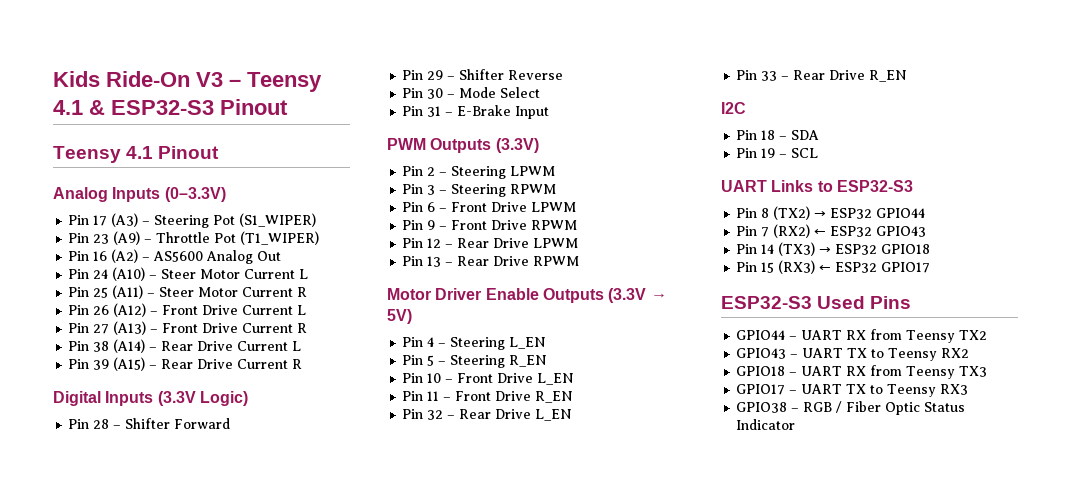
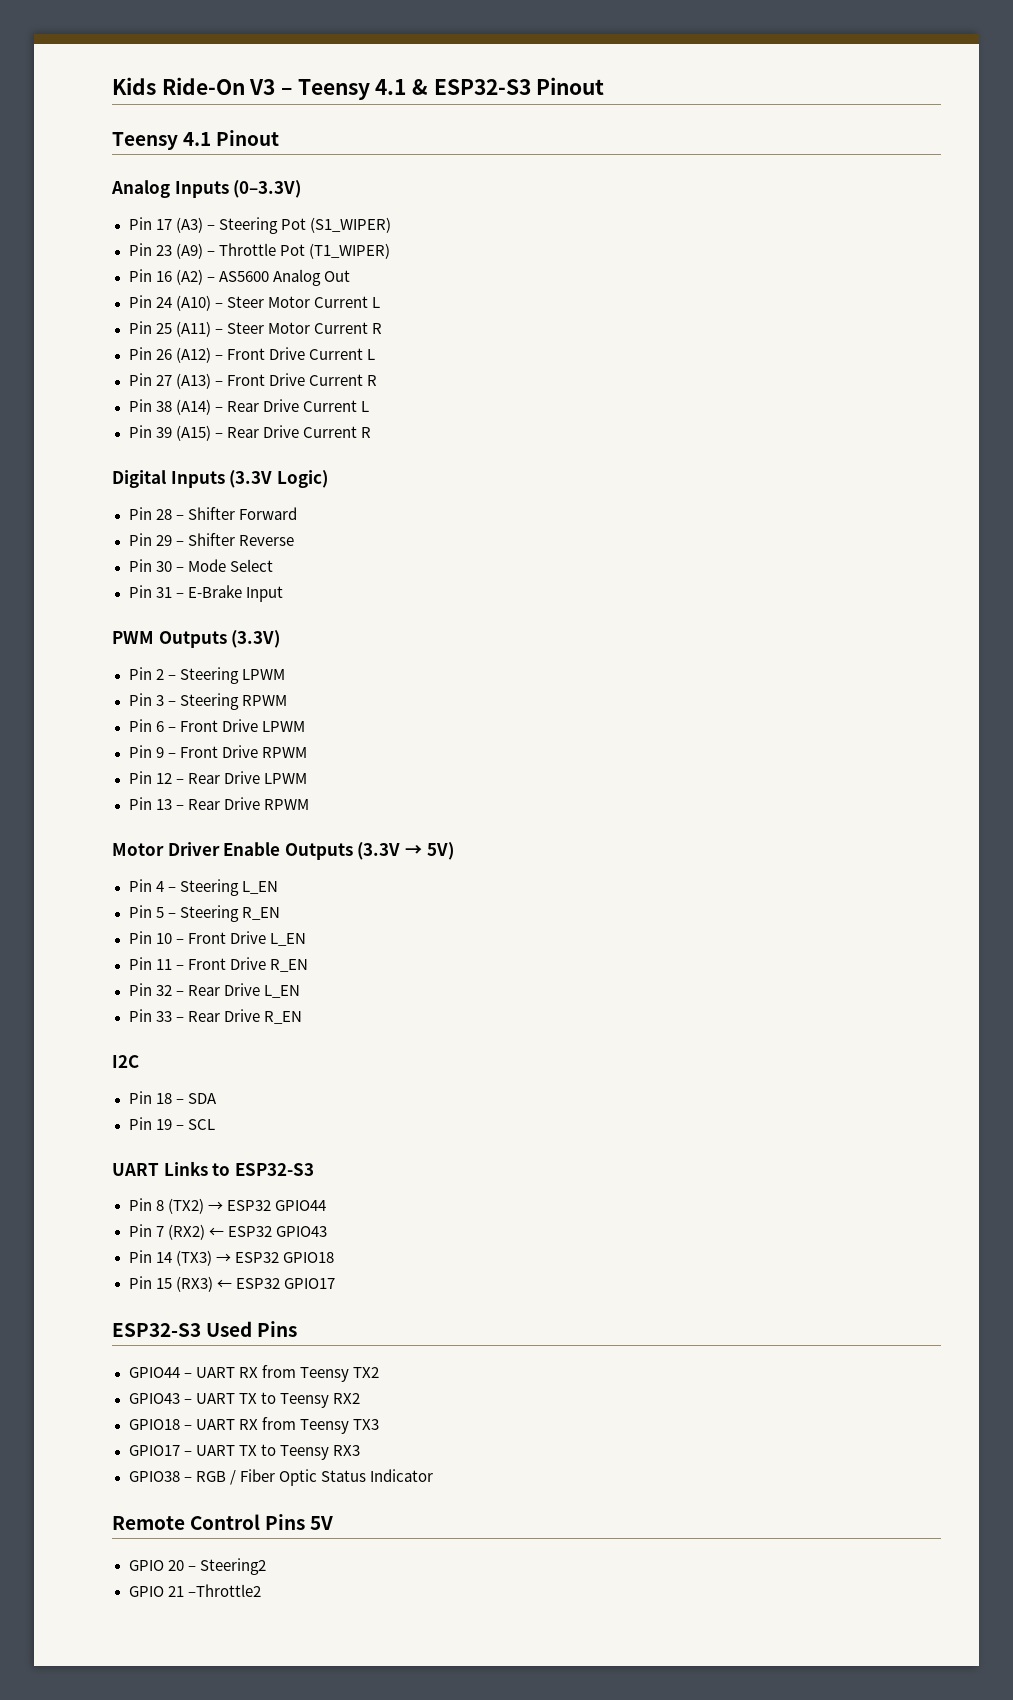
(796, 424) none -> [112,1514,334,1530] [128,1558,266,1575] [128,1584,261,1597] // Remote Control Pins 5V // GPIO 20 – Steering2 // GPIO 21 –Throttle2

